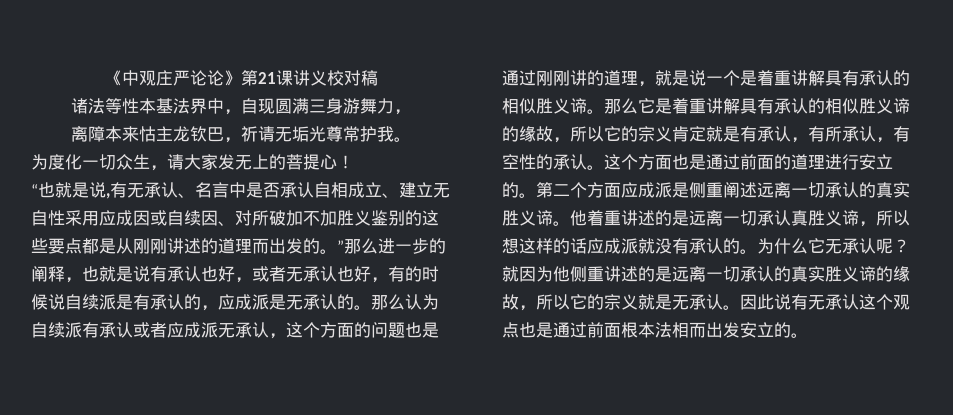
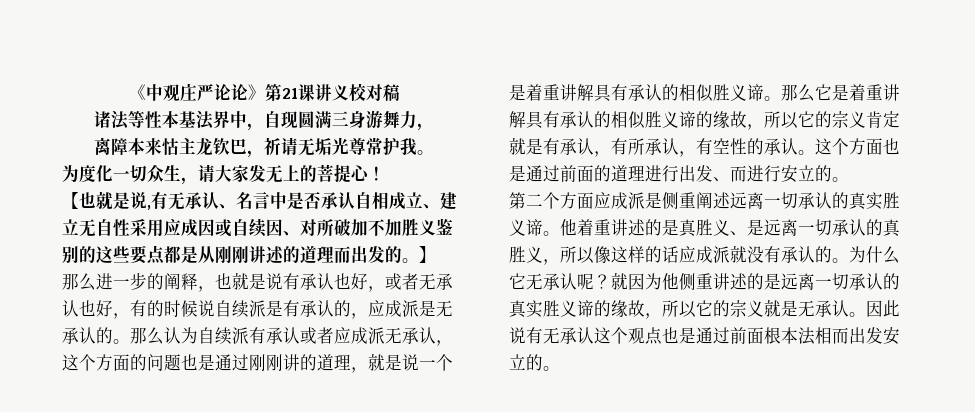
[31,184,38,196] “ -> [62,192,79,209] 【
[337,240,344,252] ” -> [419,246,436,263] 】 //
[859,154,893,170] [502,182,536,198] 安立的。 -> [679,165,849,183] 出发、而进行安立的。 //
[689,210,910,227] [502,238,519,254] 远离一切承认真胜义谛，所以想 -> [679,219,900,237] [509,246,611,265] 真胜义、是远离一切承认的真胜义，所以像

